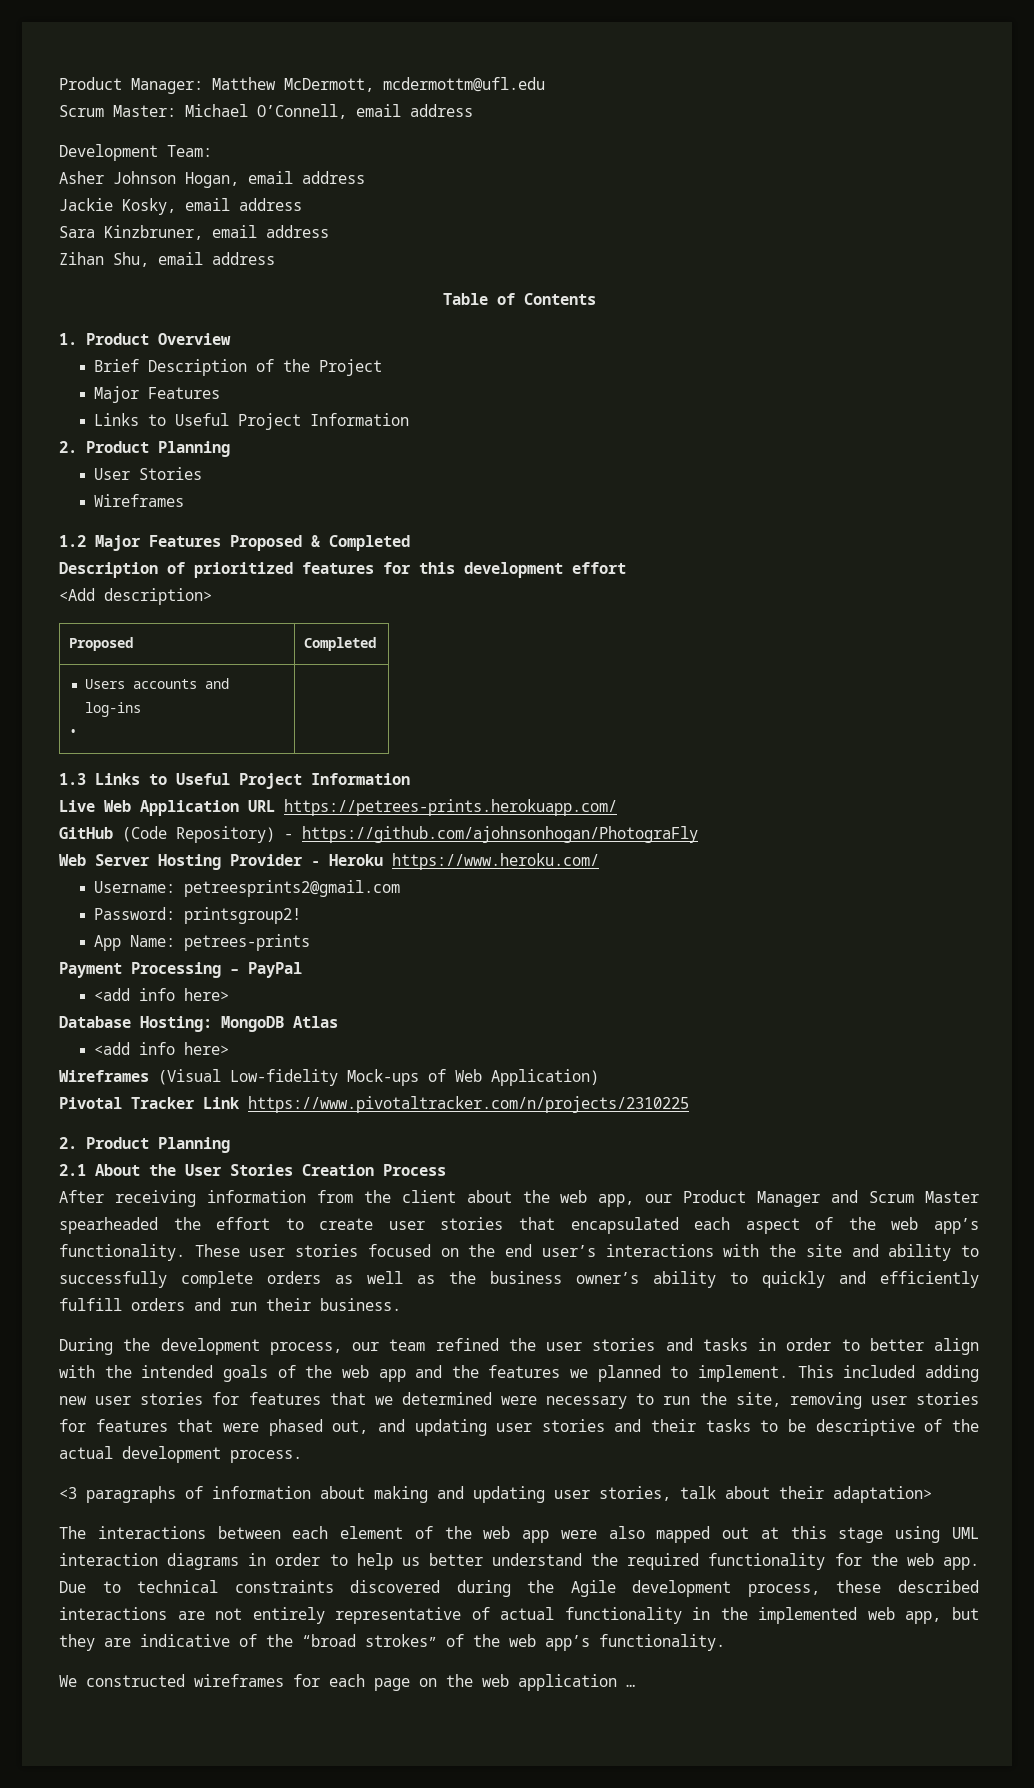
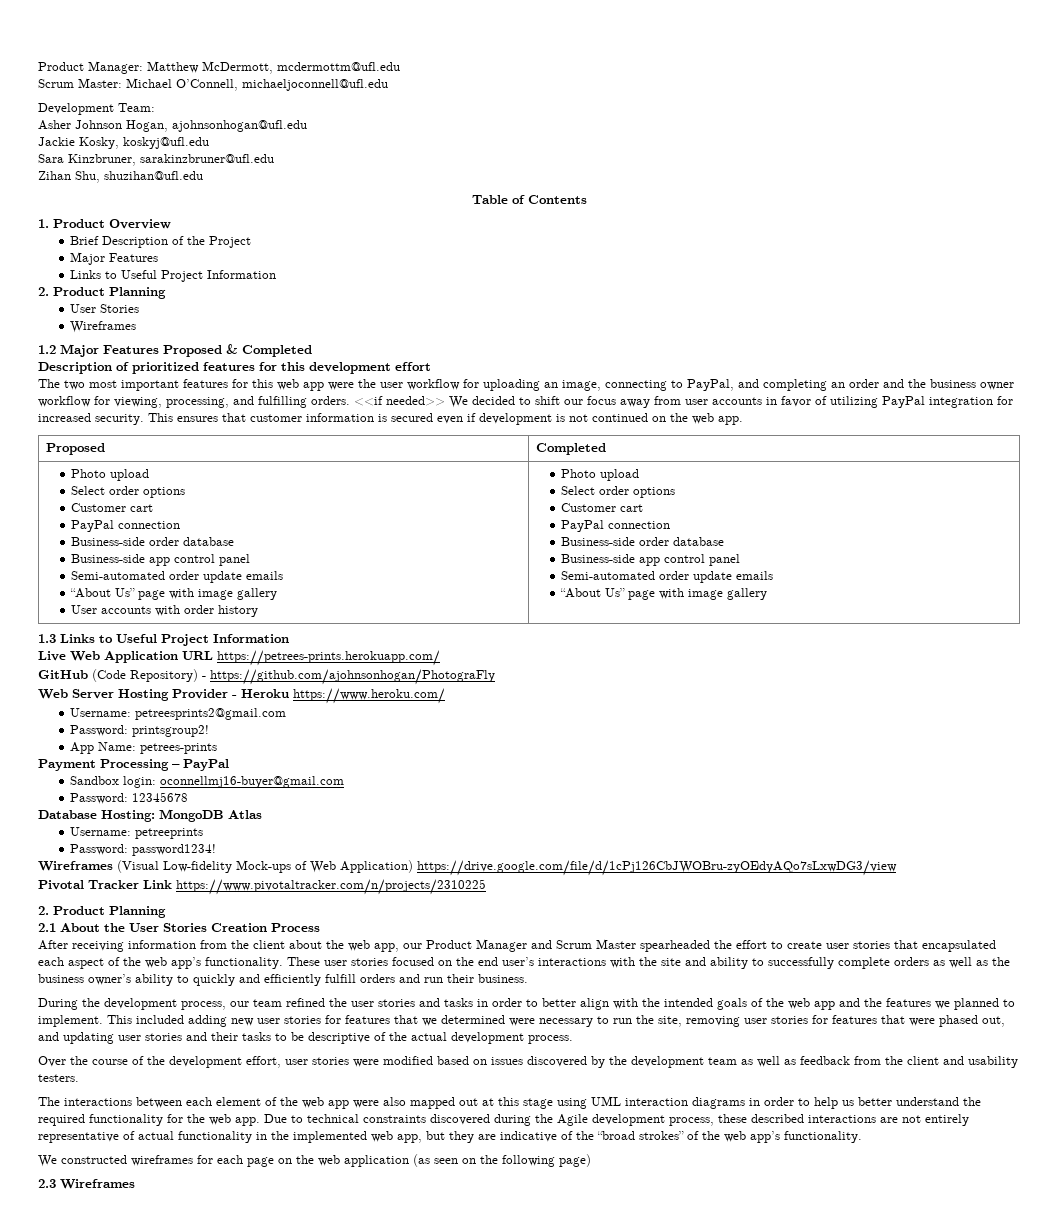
[356,104,473,117] email address -> [242,79,388,91] michaeljoconnell@ufl.edu
[248,171,365,184] email address -> [172,120,307,132] ajohnsonhogan@ufl.edu
[185,198,302,211] email address -> [123,137,209,149] koskyj@ufl.edu
[212,225,329,238] email address -> [140,154,274,163] sarakinzbruner@ufl.edu
[158,252,275,265] email address -> [104,171,203,180] shuzihan@ufl.edu
[59,588,212,605] [69,637,134,651] [304,637,377,651] [84,678,229,689] [84,702,141,717] [69,729,78,737] <Add description> // Proposed | Completed // Users accounts and log-ins // • | -> [38,379,1014,391] [38,396,1013,408] [38,413,743,425] [46,443,106,455] [536,443,607,455] [71,469,150,481] [71,486,186,498] [71,503,154,512] [71,520,181,532] [71,537,235,546] [71,554,251,566] [71,571,284,583] [70,588,278,600] [71,605,259,617] [561,469,640,481] [561,486,676,498] [561,503,644,512] [561,520,671,532] [561,537,725,546] [561,554,741,566] [561,571,774,583] [560,588,768,600] The two most important features for this web app were the user workflow for uploading an image, connecting to PayPal, and completing an order and the business owner workflow for viewing, processing, and fulfilling orders. <<if needed>> We decided to shift our focus away from user accounts in favor of utilizing PayPal integration for increased security. This ensures that customer information is secured even if development is not continued on the web app. // Proposed | Completed // Photo upload // Select order options // Customer cart // PayPal connection // Business-side order database // Business-side app control panel // Semi-automated order update emails // “About Us” page with image gallery // User accounts with order history | Photo upload // Select order options // Customer cart // PayPal connection // Business-side order database // Business-side app control panel // Semi-automated order update emails // “About Us” page with image gallery
[93,988,229,1001] <add info here> -> [70,776,345,788] [70,792,189,804] Sandbox login: oconnellmj16-buyer@gmail.com // Password: 12345678
[93,1042,229,1055] <add info here> -> [70,827,204,839] [70,844,217,856] Username: petreeprints // Password: password1234!
(599, 1077) none -> [417,860,897,876] https://drive.google.com/file/d/1cPj126CbJWOBru-zyOEdyAQo7sLxwDG3/view
[59,1486,932,1503] <3 paragraphs of information about making and updating user stories, talk about their adaptation> -> [38,1056,1018,1068] [38,1074,79,1082] Over the course of the development effort, user stories were modified based on issues discovered by the development team as well as feedback from the client and usability testers.
[626,1684,635,1687] … -> [413,1154,591,1167] [38,1179,135,1189] (as seen on the following page) // 2.3 Wireframes

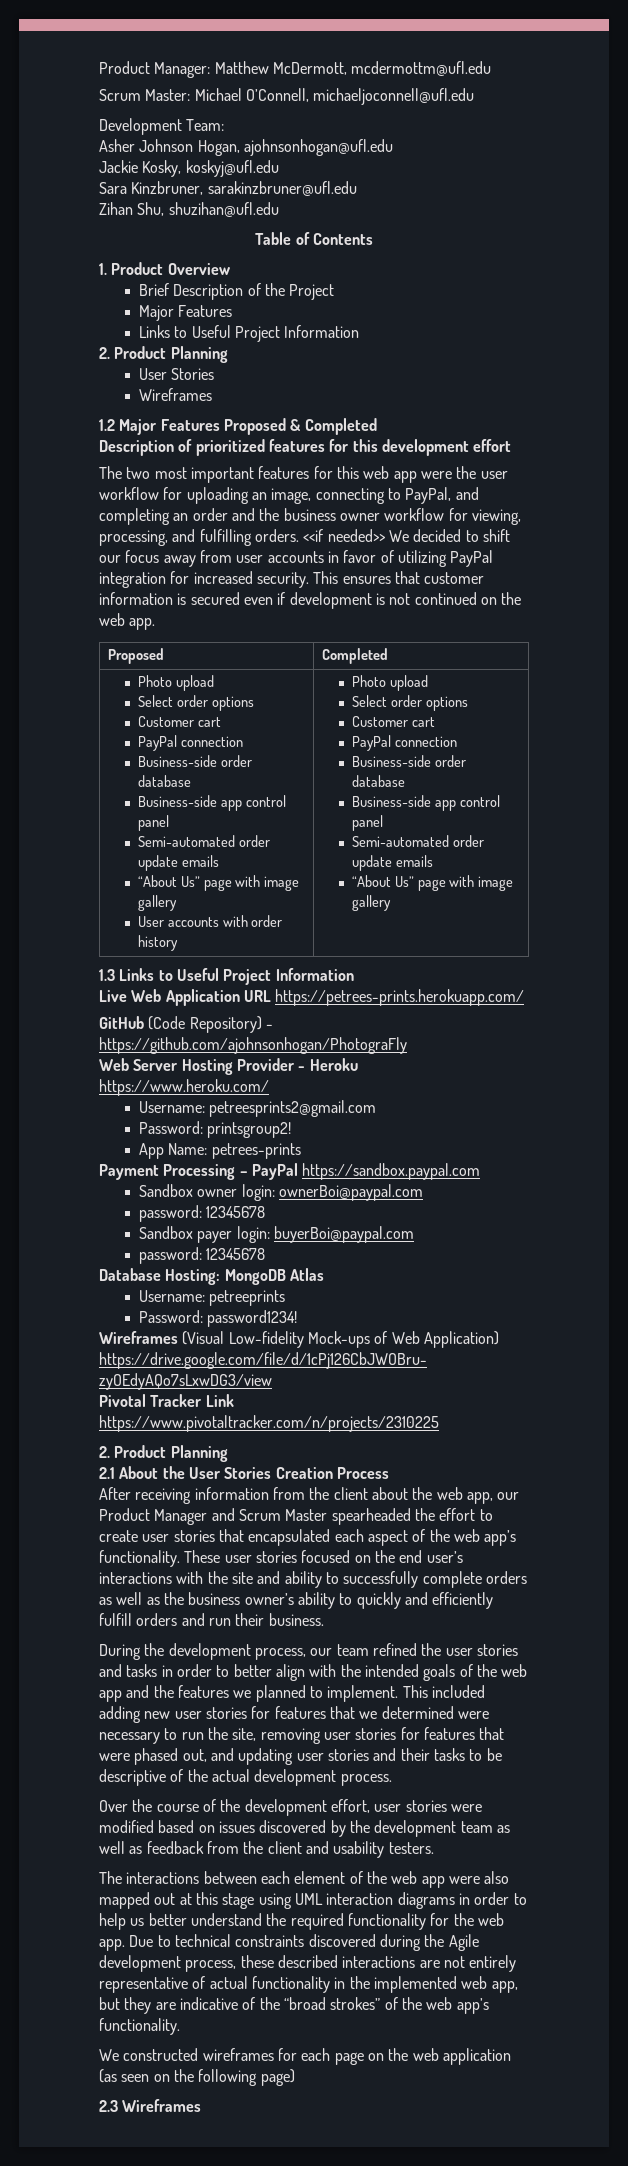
[70,776,345,788] [70,793,129,804] // Sandbox login: oconnellmj16-buyer@gmail.com // Password: -> [302,1163,481,1180] [139,1184,424,1201] [139,1205,266,1222] [139,1226,415,1243] [139,1247,203,1264] https://sandbox.paypal.com // Sandbox owner login: ownerBoi@paypal.com // password: 12345678 // Sandbox payer login: buyerBoi@paypal.com // password:

